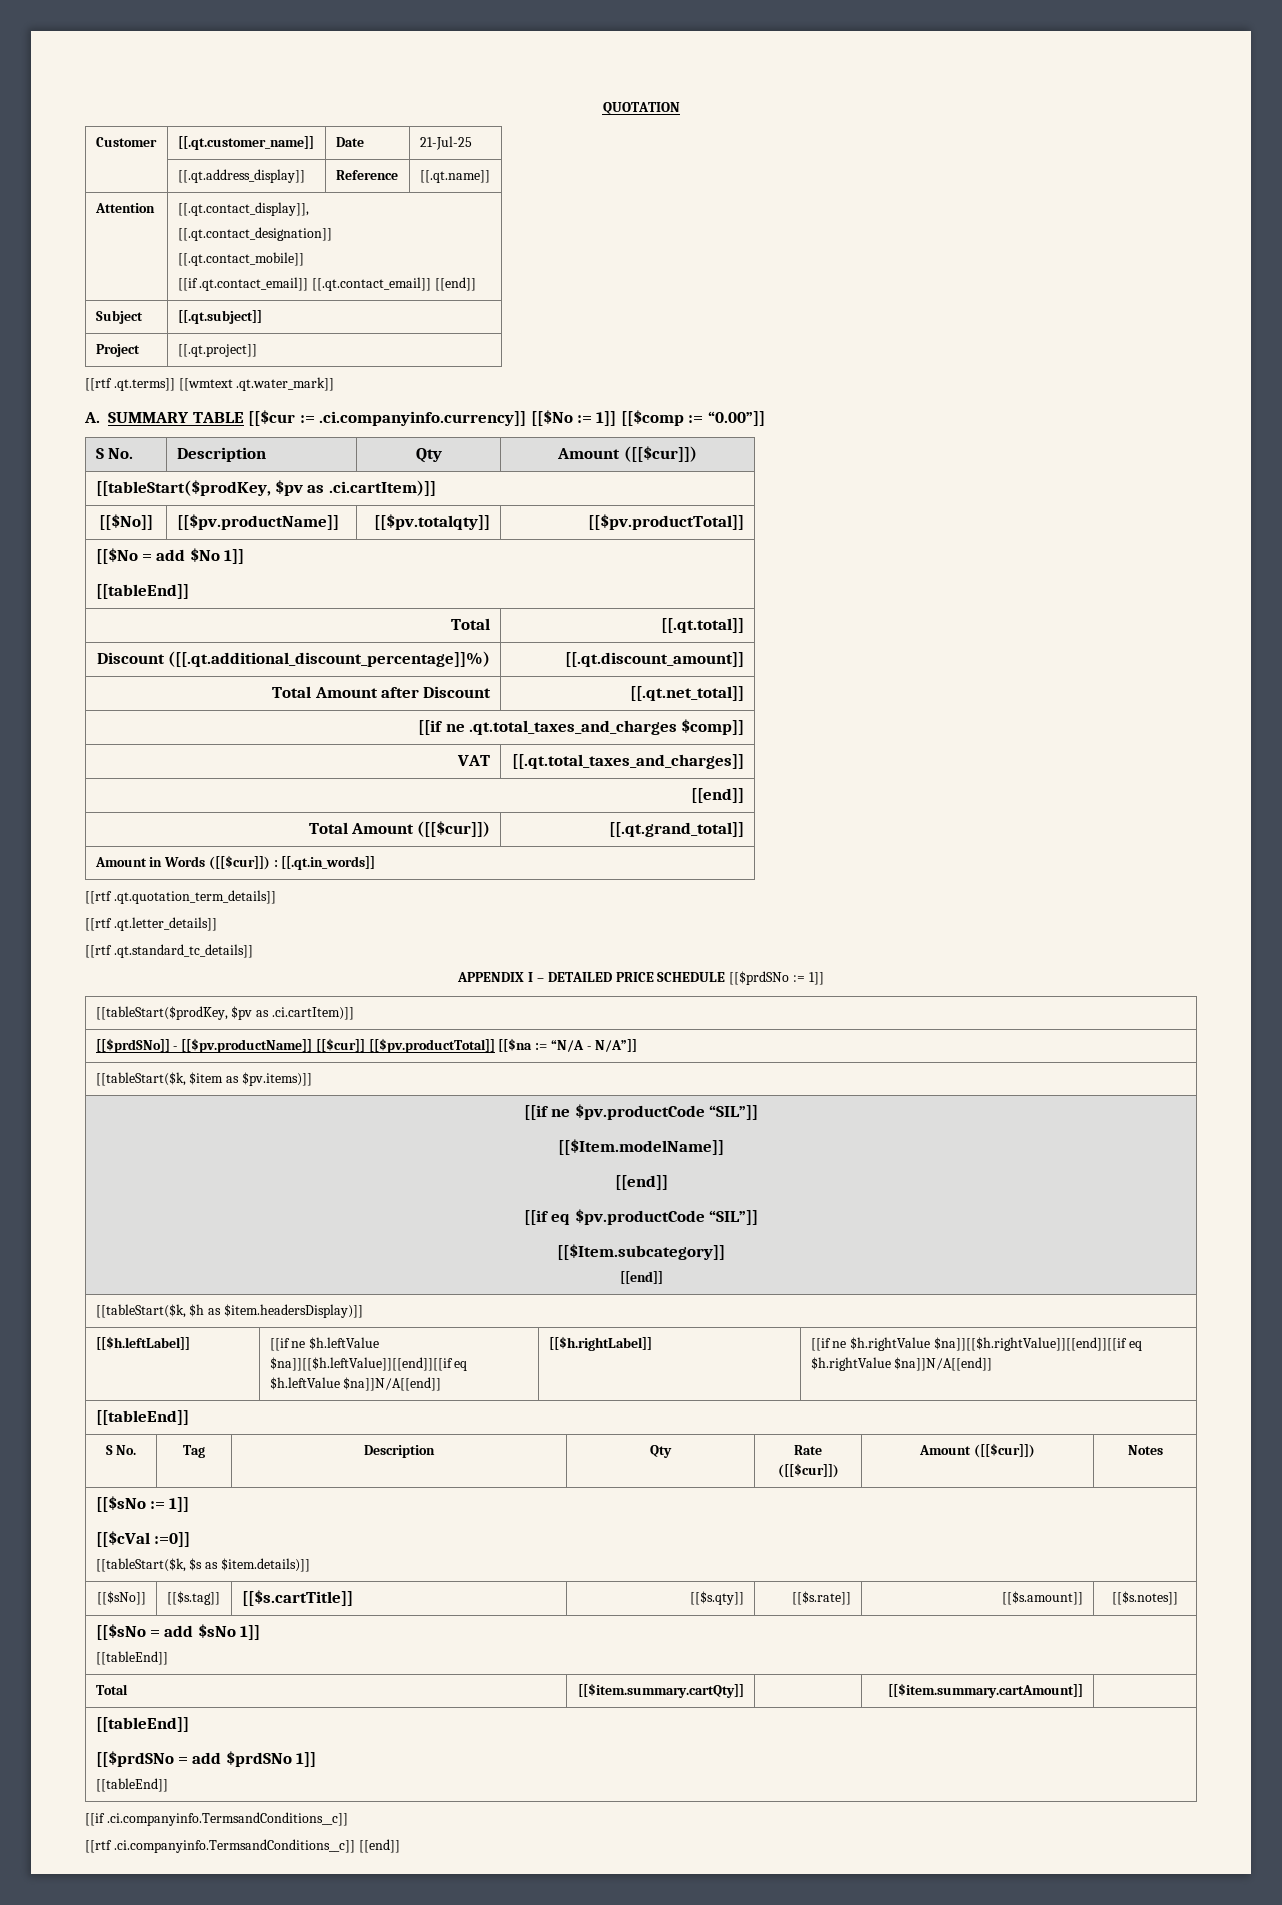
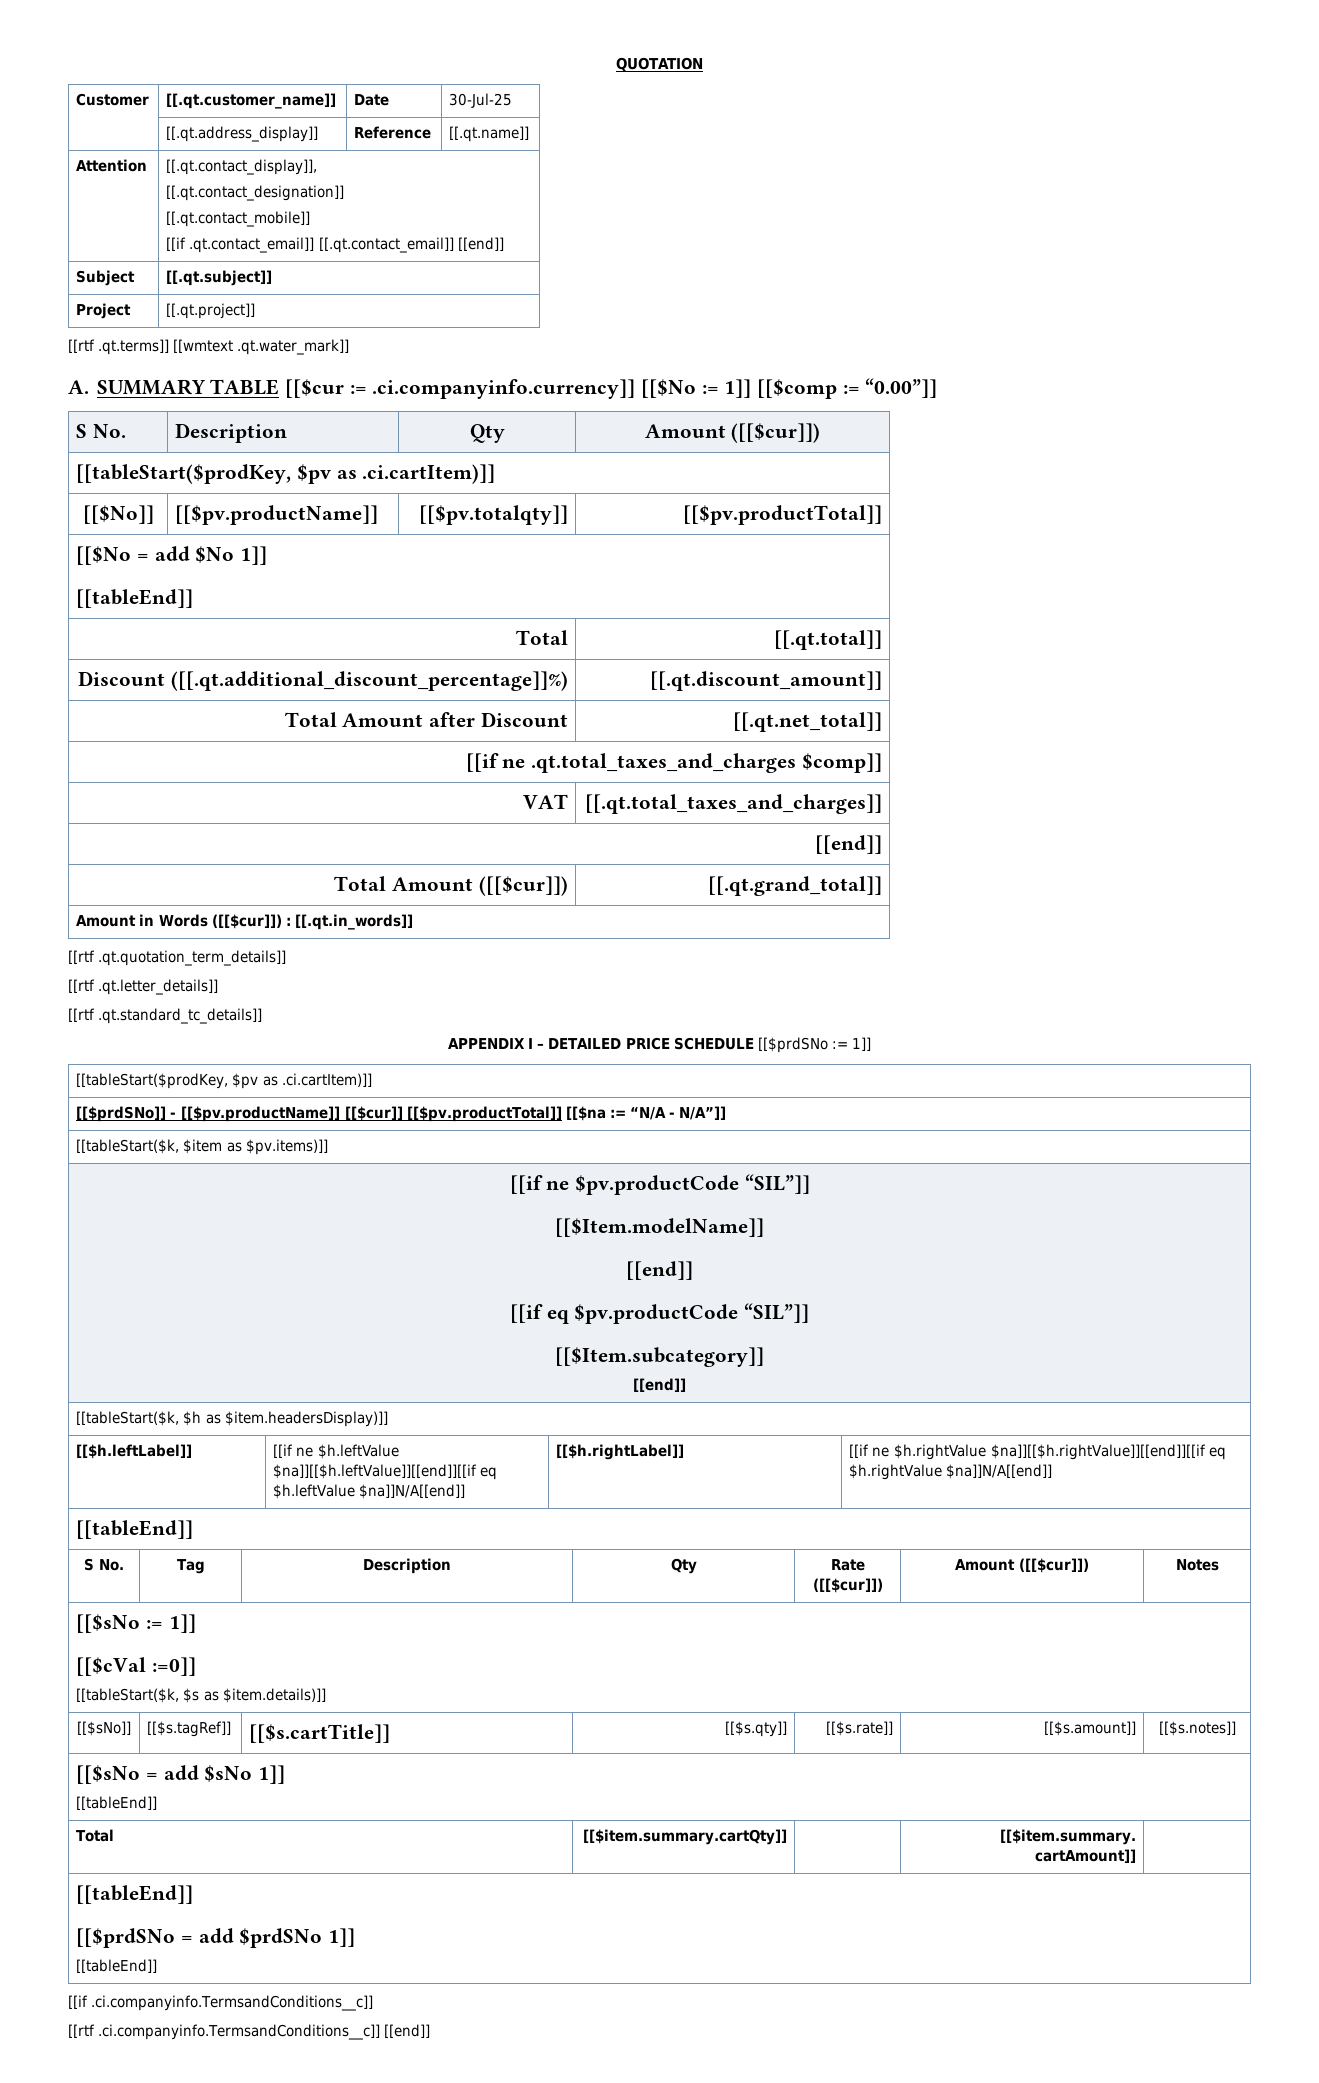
[419,136,472,150] 21-Jul-25 -> [449,93,513,108] 30-Jul-25
[166,1591,220,1605] [[$s.tag]] -> [147,1721,232,1737] [[$s.tagRef]]

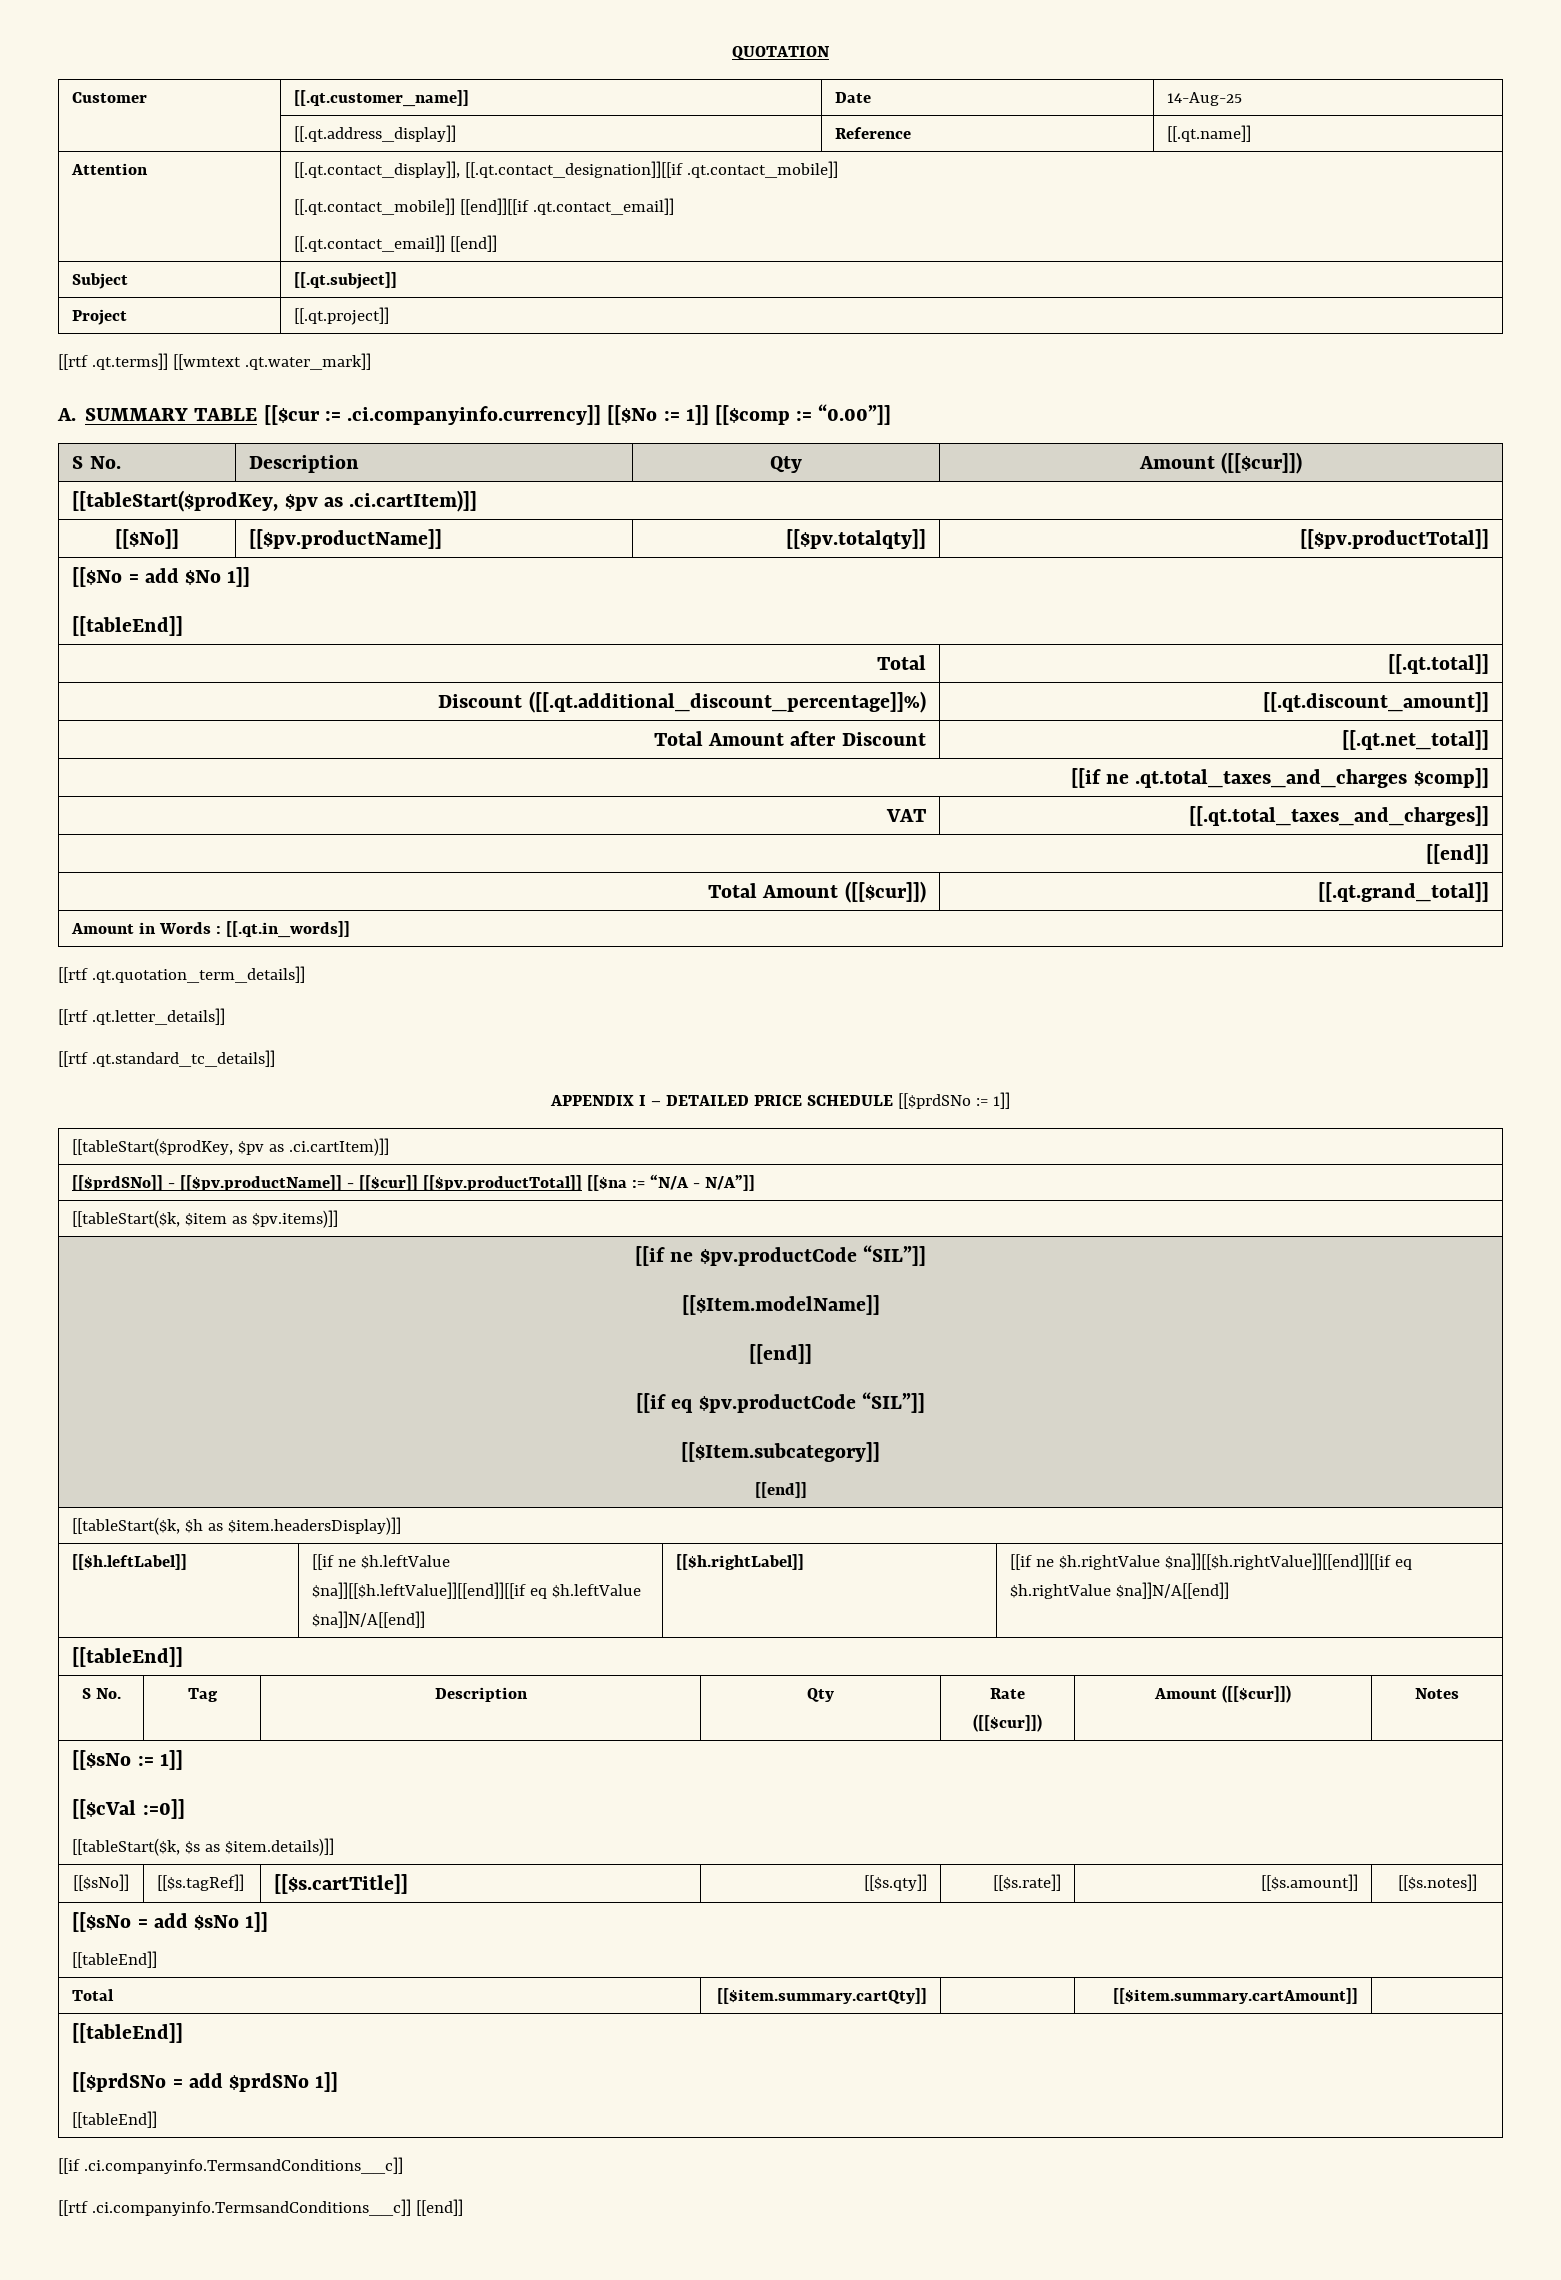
[449,93,513,108] 30-Jul-25 -> [1167,92,1243,106] 14-Aug-25
[166,185,345,201] // [[.qt.contact_designation]] -> [465,161,839,178] [[.qt.contact_designation]][[if .qt.contact_mobile]]
[166,237,315,253] // [[if .qt.contact_email]] -> [460,198,675,215] [[end]][[if .qt.contact_email]] //
[211,914,282,929] ([[$cur]]) -> (212, 928) none
(341, 1114) none -> [347,1183,355,1188] -

